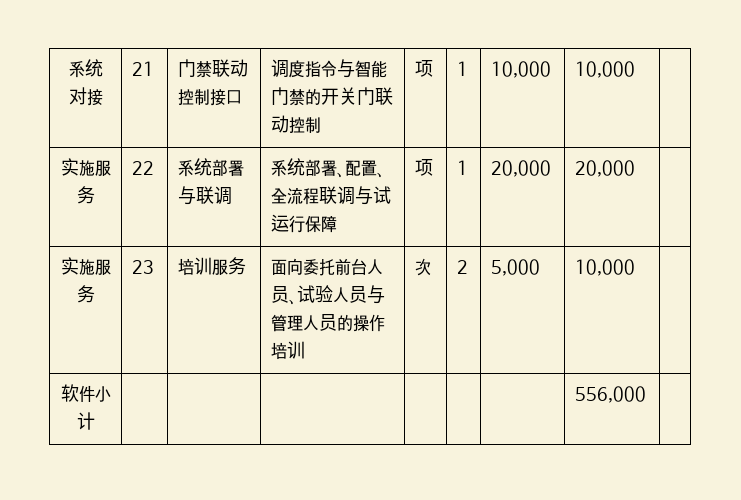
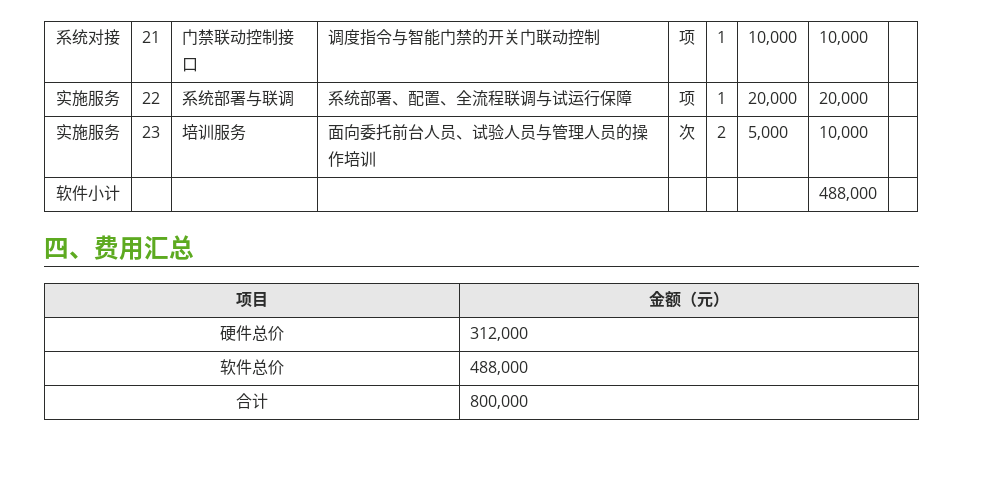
[575,386,647,403] 556,000 | -> [818,187,877,201] [44,235,194,260] [236,292,268,308] [649,290,729,308] [220,325,284,341] [469,327,528,341] [220,359,284,375] [469,361,528,375] [236,393,268,409] [469,395,528,409] 488,000 | // 四、费用汇总 // 项目 | 金额（元） // 硬件总价 | 312,000 // 软件总价 | 488,000 // 合计 | 800,000

